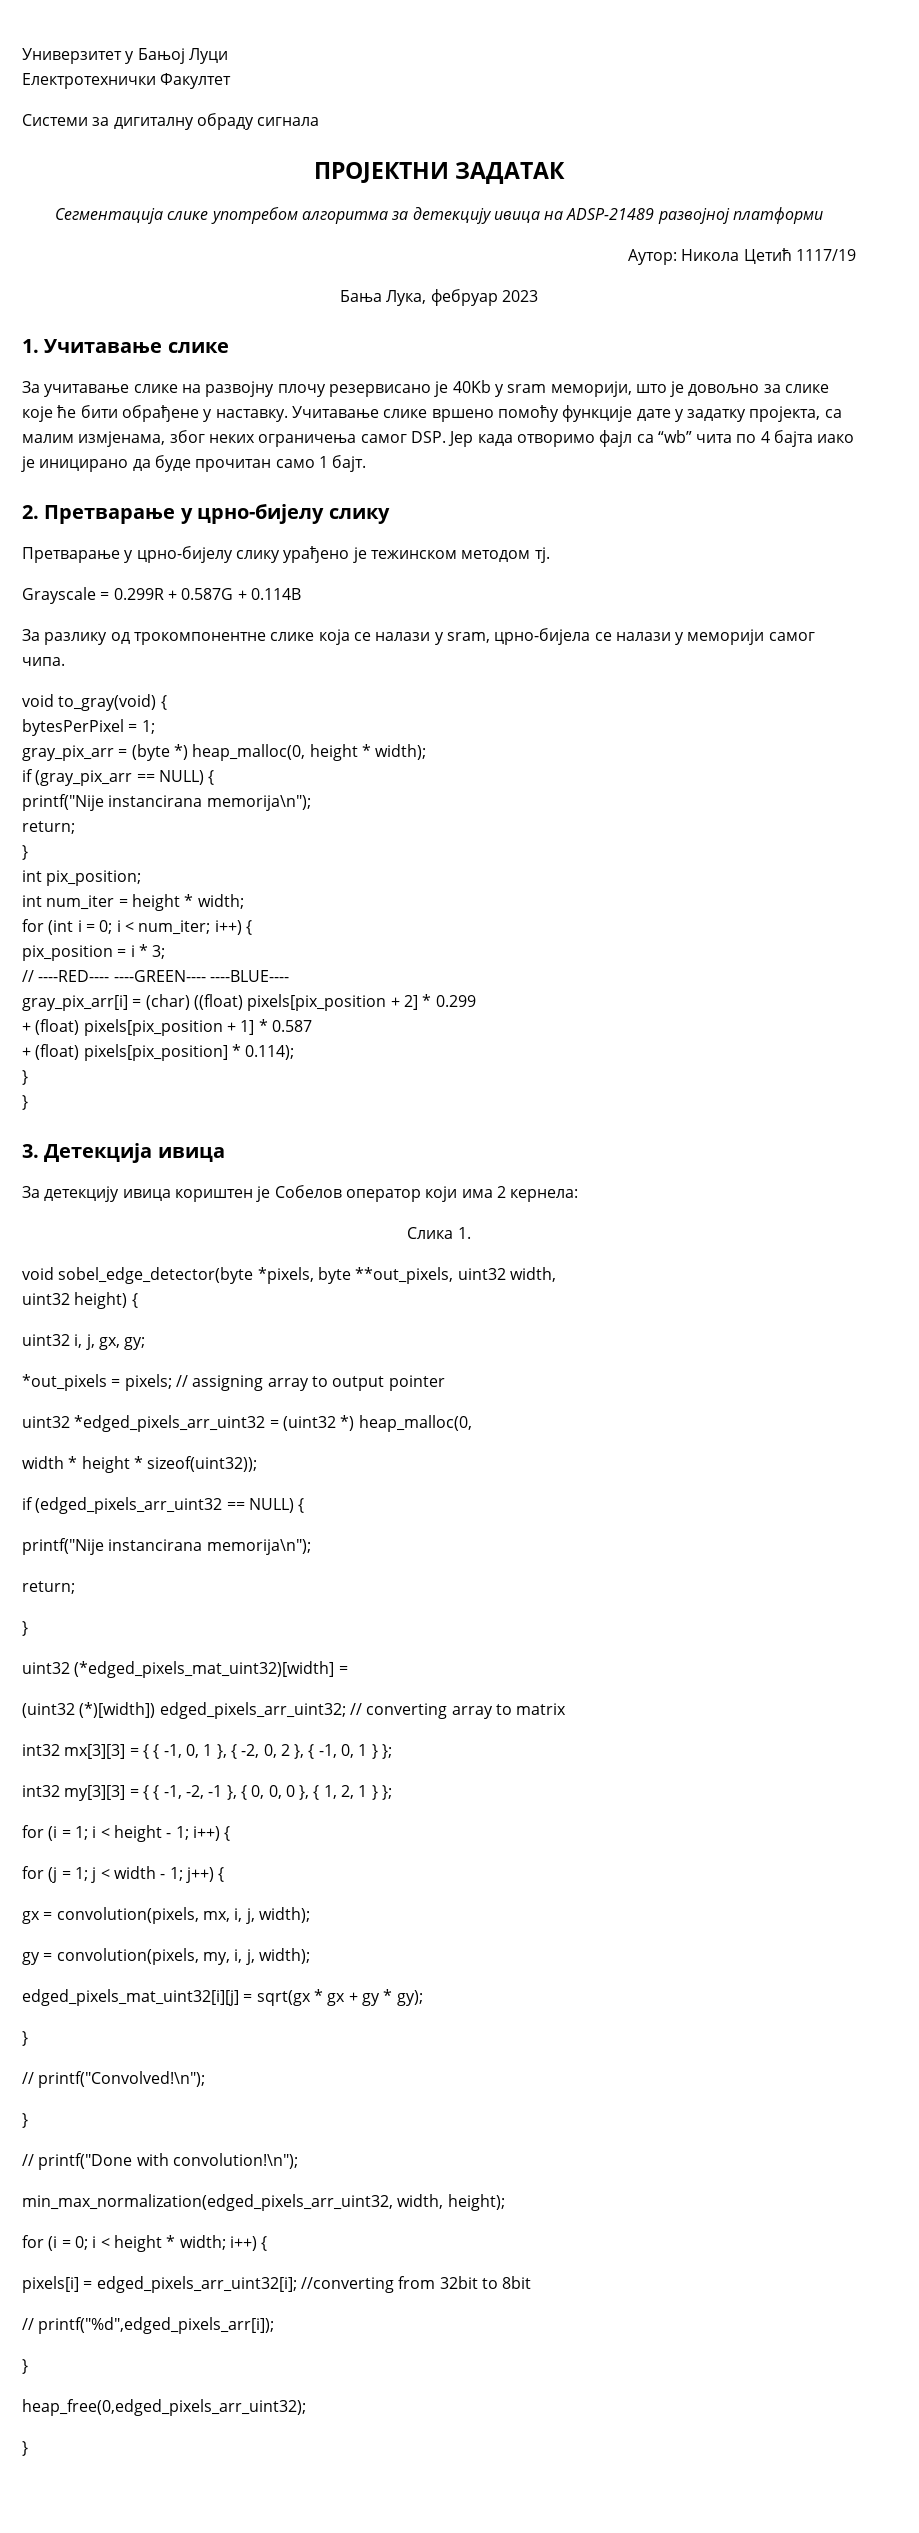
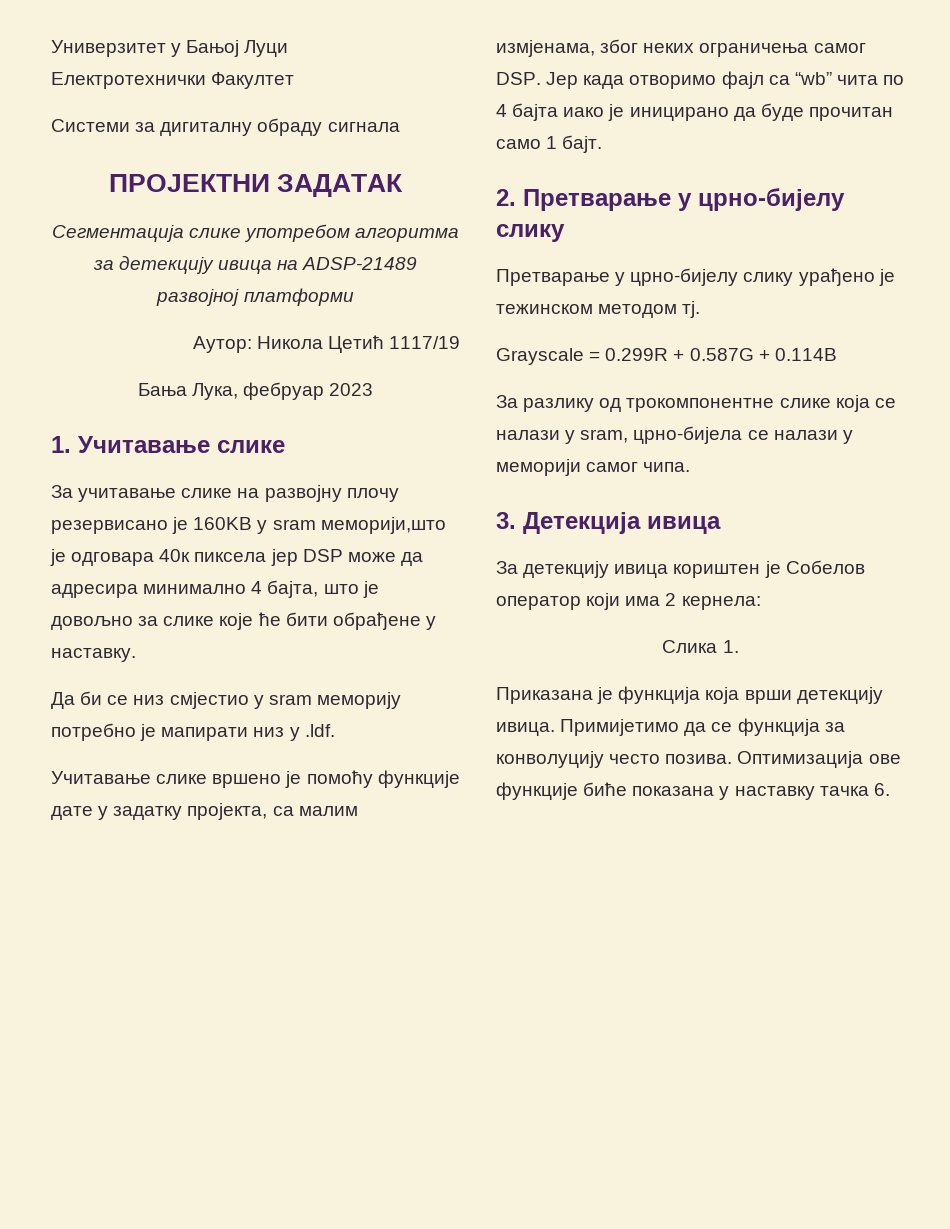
[452,380,632,397] 40Kb у sram меморији, -> [193,517,446,534] [50,549,423,566] [51,580,319,598] 160KB у sram меморији,што је одговара 40к пиксела јер DSP може да адресира минимално 4 бајта,
(288, 415) none -> [51,691,401,709] [51,723,335,741] // Да би се низ смјестио у sram меморију потребно је мапирати низ у .ldf. //
(494, 415) none -> [285,771,302,788] је
[22,694,167,711] [22,719,155,736] [22,744,427,761] [22,769,215,786] [22,794,311,811] [22,821,75,834] [22,845,28,860] [22,870,142,886] [22,894,244,911] [22,919,252,935] [22,944,166,961] [22,970,289,982] [22,994,476,1011] [22,1019,312,1036] [22,1044,295,1061] [22,1070,28,1085] [22,1095,28,1110] // void to_gray(void) { // bytesPerPixel = 1; // gray_pix_arr = (byte *) heap_malloc(0, height * width); // if (gray_pix_arr == NULL) { // printf("Nije instancirana memorija\n"); // return; // } // int pix_position; // int num_iter = height * width; // for (int i = 0; i < num_iter; i++) { // pix_position = i * 3; // // ----RED---- ----GREEN---- ----BLUE---- // gray_pix_arr[i] = (char) ((float) pixels[pix_position + 2] * 0.299 // + (float) pixels[pix_position + 1] * 0.587 // + (float) pixels[pix_position] * 0.114); // } // } -> (691, 467) none
[22,1267,556,1284] [22,1292,138,1309] [22,1334,146,1350] [22,1374,445,1391] [22,1415,472,1432] [22,1456,258,1473] [22,1497,305,1514] [22,1538,311,1555] [22,1581,75,1594] [22,1621,28,1636] [22,1661,348,1678] [22,1702,567,1719] [22,1744,393,1759] [22,1785,393,1801] [22,1825,231,1842] [22,1866,225,1883] [22,1907,310,1924] [22,1948,310,1965] [22,1989,423,2006] [22,2031,28,2046] [22,2071,206,2088] [22,2113,28,2128] [22,2153,298,2170] [22,2194,505,2211] [22,2235,268,2252] [22,2276,532,2293] [22,2317,275,2334] [22,2359,28,2374] [22,2399,306,2416] [22,2441,28,2456] void sobel_edge_detector(byte *pixels, byte **out_pixels, uint32 width, // uint32 height) { // uint32 i, j, gx, gy; // *out_pixels = pixels; // assigning array to output pointer // uint32 *edged_pixels_arr_uint32 = (uint32 *) heap_malloc(0, // width * height * sizeof(uint32)); // if (edged_pixels_arr_uint32 == NULL) { // printf("Nije instancirana memorija\n"); // return; // } // uint32 (*edged_pixels_mat_uint32)[width] = // (uint32 (*)[width]) edged_pixels_arr_uint32; // converting array to matrix // int32 mx[3][3] = { { -1, 0, 1 }, { -2, 0, 2 }, { -1, 0, 1 } }; // int32 my[3][3] = { { -1, -2, -1 }, { 0, 0, 0 }, { 1, 2, 1 } }; // for (i = 1; i < height - 1; i++) { // for (j = 1; j < width - 1; j++) { // gx = convolution(pixels, mx, i, j, width); // gy = convolution(pixels, my, i, j, width); // edged_pixels_mat_uint32[i][j] = sqrt(gx * gx + gy * gy); // } // // printf("Convolved!\n"); // } // // printf("Done with convolution!\n"); // min_max_normalization(edged_pixels_arr_uint32, width, height); // for (i = 0; i < height * width; i++) { // pixels[i] = edged_pixels_arr_uint32[i]; //converting from 32bit to 8bit // // printf("%d",edged_pixels_arr[i]); // } // heap_free(0,edged_pixels_arr_uint32); // } -> [496,686,883,704] [496,718,845,736] [496,751,901,768] [496,782,890,800] Приказана је функција која врши детекцију ивица. Примијетимо да се функција за конволуцију често позива. Оптимизација ове функције биће показана у наставку тачка 6.

